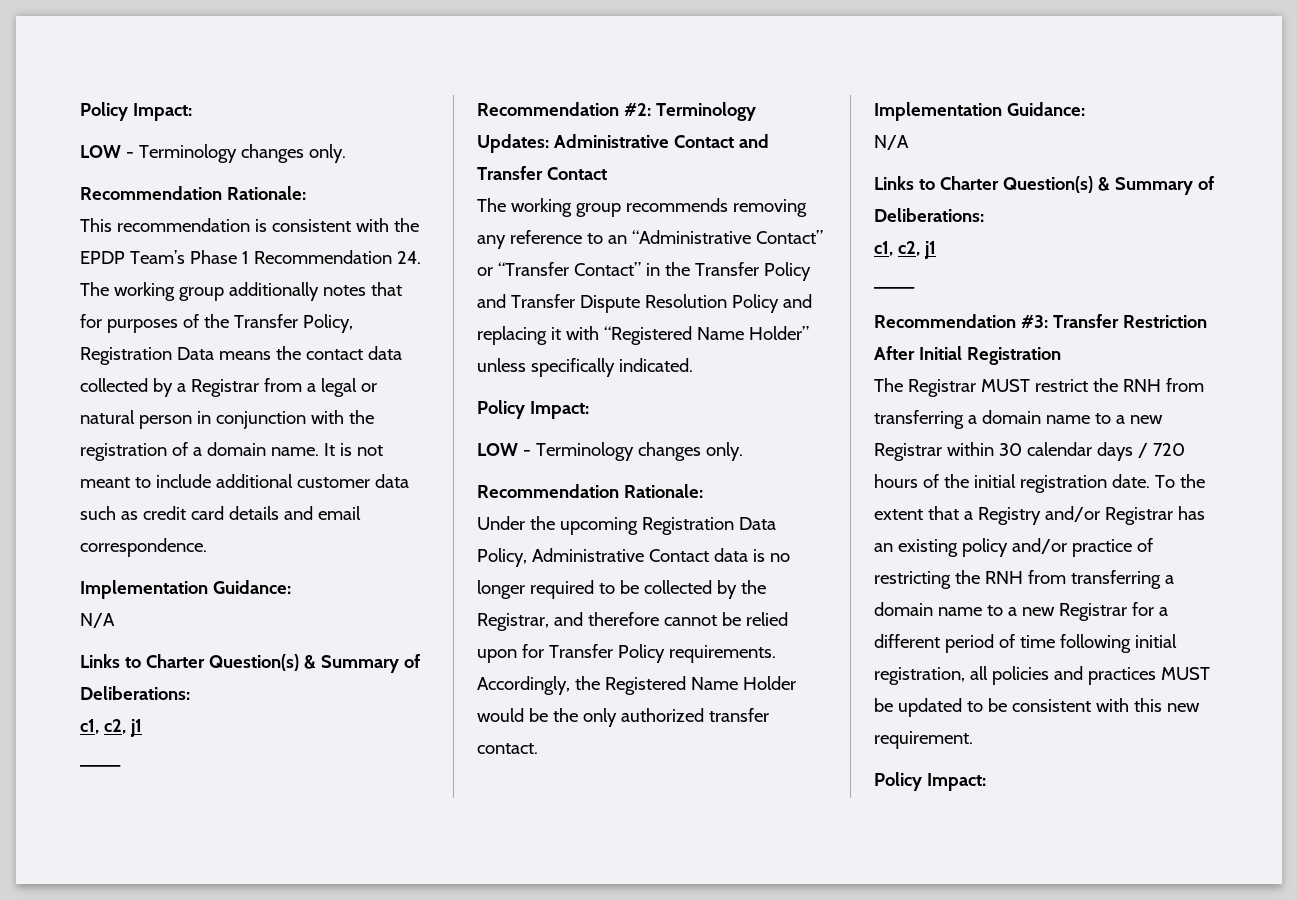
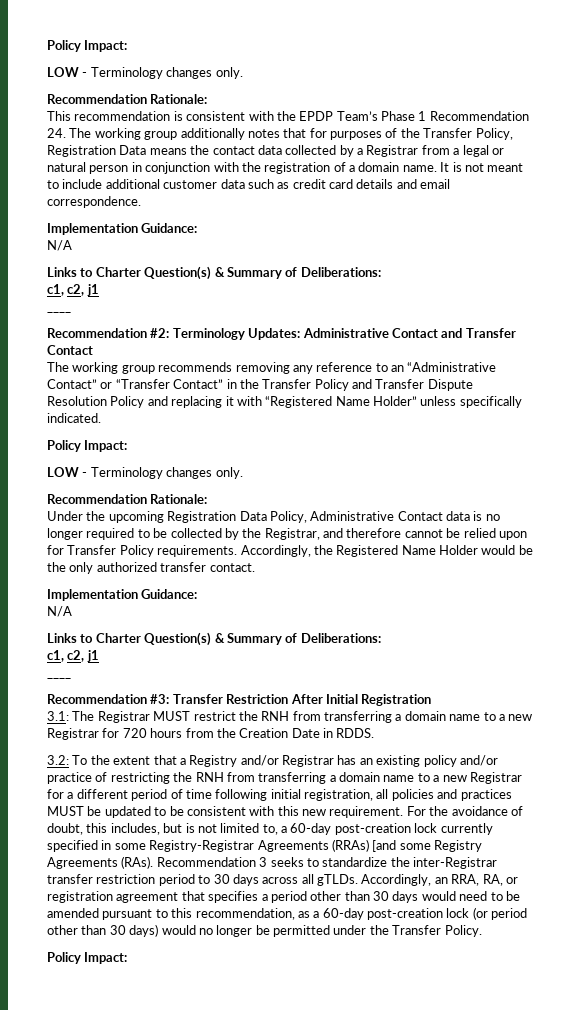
(1061, 356) none -> [47,711,69,721] 3.1:
[946,442,1185,461] [874,474,1150,493] within 30 calendar days / 720 hours of the initial registration date. -> [102,728,375,738] [47,755,69,765] for 720 hours from the Creation Date in RDDS. // 3.2:
(973, 740) none -> [406,806,523,816] [47,823,493,835] [47,839,482,852] [47,856,497,869] [47,874,518,886] [47,891,520,903] [47,907,528,920] [47,924,482,937] For the avoidance of doubt, this includes, but is not limited to, a 60-day post-creation lock currently specified in some Registry-Registrar Agreements (RRAs) [and some Registry Agreements (RAs). Recommendation 3 seeks to standardize the inter-Registrar transfer restriction period to 30 days across all gTLDs. Accordingly, an RRA, RA, or registration agreement that specifies a period other than 30 days would need to be amended pursuant to this recommendation, as a 60-day post-creation lock (or period other than 30 days) would no longer be permitted under the Transfer Policy.

